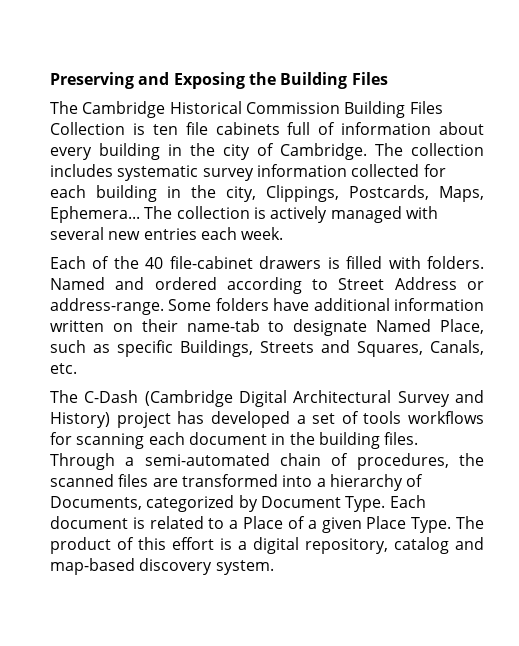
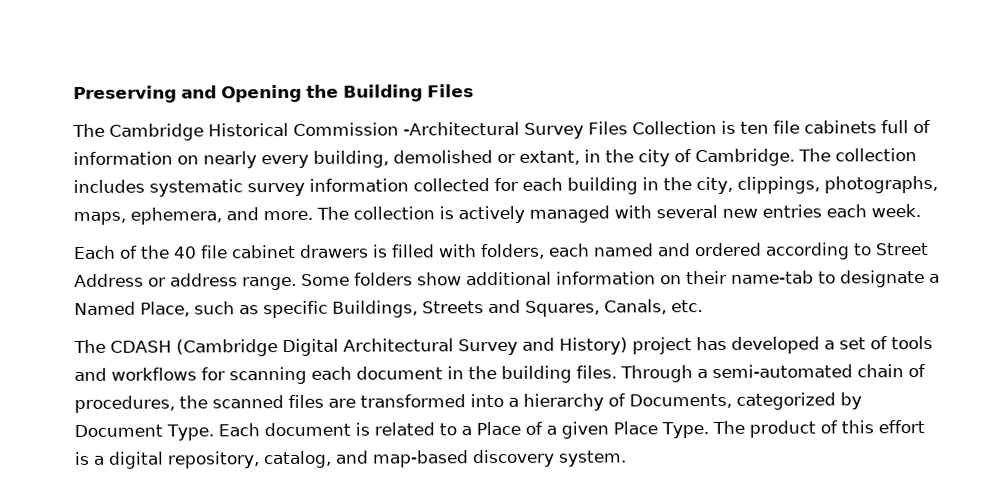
[173,72,245,89] Exposing -> [221,84,302,103] Opening
[344,101,406,118] Building -> [403,121,584,139] -Architectural Survey
[439,122,484,135] [50,143,160,160] about every building -> [177,150,580,169] on nearly every building, demolished or extant,
[266,185,484,202] [50,206,140,223] Clippings, Postcards, Maps, Ephemera... -> [737,175,938,194] [73,207,313,226] clippings, photographs, maps, ephemera, and more.
[169,256,253,269] file-cabinet -> [200,244,296,259] file cabinet
[427,256,485,269] [50,277,105,290] folders. Named -> [480,243,654,260] folders, each named
[50,298,164,315] address-range. -> [170,273,297,291] address range.
[273,298,310,311] have -> [417,272,462,286] show
[50,320,104,332] written -> (656, 278) none
(368, 327) none -> [929,273,940,283] a
[84,390,139,403] C-Dash -> [110,340,172,353] CDASH
(402, 417) none -> [74,367,107,382] and
[394,537,449,554] catalog -> [263,450,332,469] catalog,

